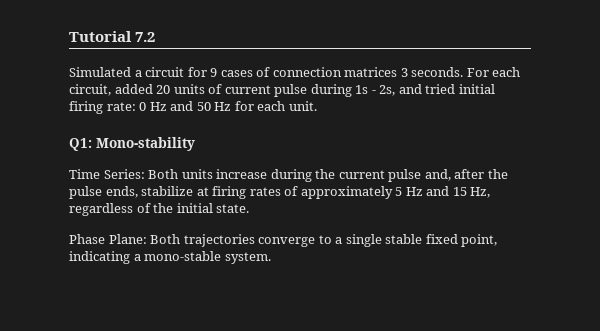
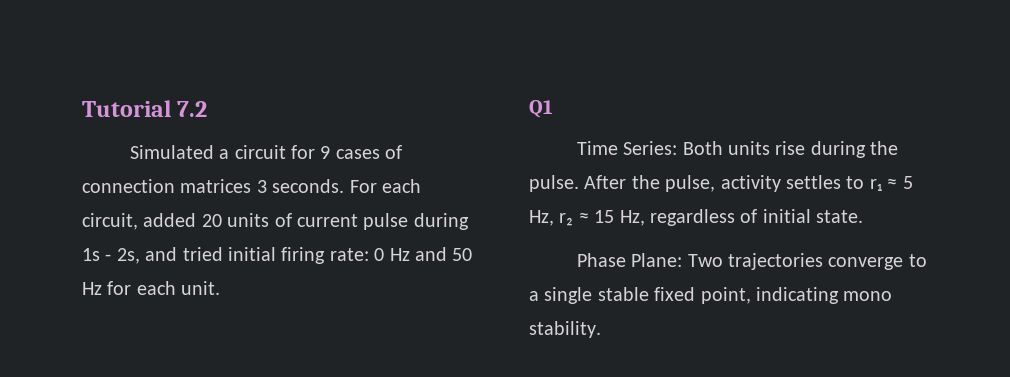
[69,137,195,151] Q1: Mono-stability -> [529,100,553,118] Q1
[216,169,268,179] increase -> [775,141,806,155] rise
[338,169,508,182] [69,186,450,199] current pulse and, after the pulse ends, stabilize at firing rates of approximately 5 Hz and -> [529,175,913,192] [529,210,589,226] pulse. After the pulse, activity settles to r₁ ≈ 5 Hz, r₂ ≈
[153,203,174,213] the -> (758, 216) none
[150,234,181,244] Both -> [687,254,723,267] Two
[133,251,271,264] a mono-stable system. -> [843,291,893,301] [529,321,601,338] mono stability.

